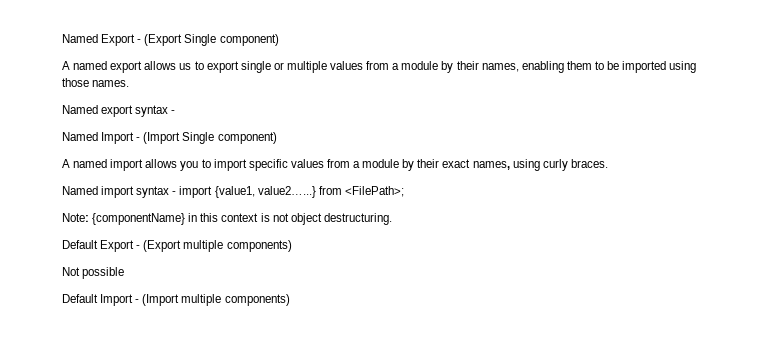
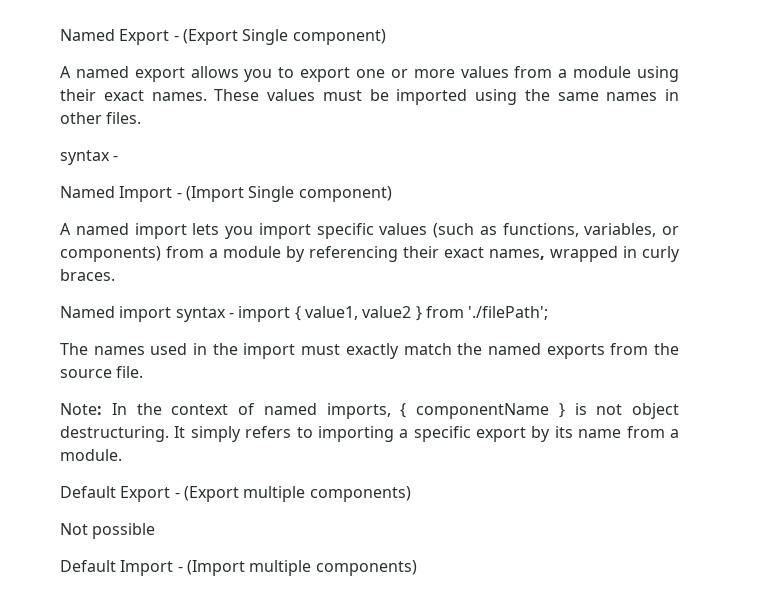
[179,63,192,70] us -> [244,69,273,82] you
[240,61,697,73] [62,78,130,87] [62,105,134,117] single or multiple values from a module by their names, enabling them to be imported using those names. // Named export -> [356,66,679,82] [60,89,679,105] [60,112,142,124] one or more values from a module using their exact names. These values must be imported using the same names in other files. //
[145,159,415,171] allows you to import specific values from a module by -> [192,223,679,239] [60,246,398,262] lets you import specific values (such as functions, variables, or components) from a module by referencing
[512,159,540,171] using -> [550,246,637,262] wrapped in
[214,186,404,198] [62,213,392,225] {value1, value2…...} from <FilePath>; // Note: {componentName} in this context is not object destructuring. -> [294,306,549,321] [60,343,679,359] [60,366,144,378] [60,403,679,419] [60,426,679,442] [60,449,122,461] { value1, value2 } from './filePath'; // The names used in the import must exactly match the named exports from the source file. // Note: In the context of named imports, { componentName } is not object destructuring. It simply refers to importing a specific export by its name from a module.

